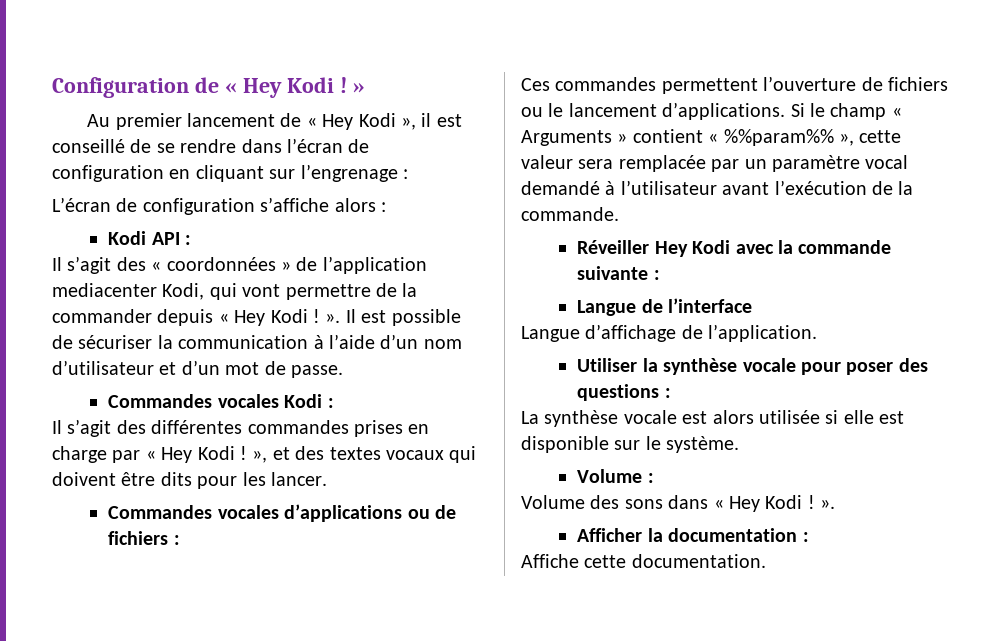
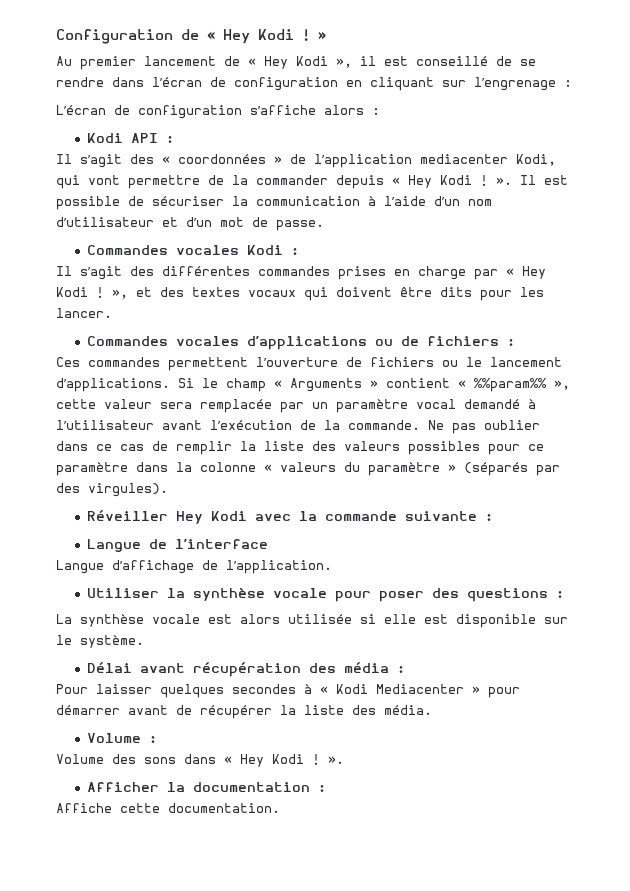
(619, 214) none -> [428,420,540,434] [56,441,544,455] [56,462,560,476] [56,483,168,497] Ne pas oublier dans ce cas de remplir la liste des valeurs possibles pour ce paramètre dans la colonne « valeurs du paramètre » (séparés par des virgules).
(740, 444) none -> [87,662,406,677] [56,684,520,698] [56,705,432,719] // Délai avant récupération des média : // Pour laisser quelques secondes à « Kodi Mediacenter » pour démarrer avant de récupérer la liste des média.

